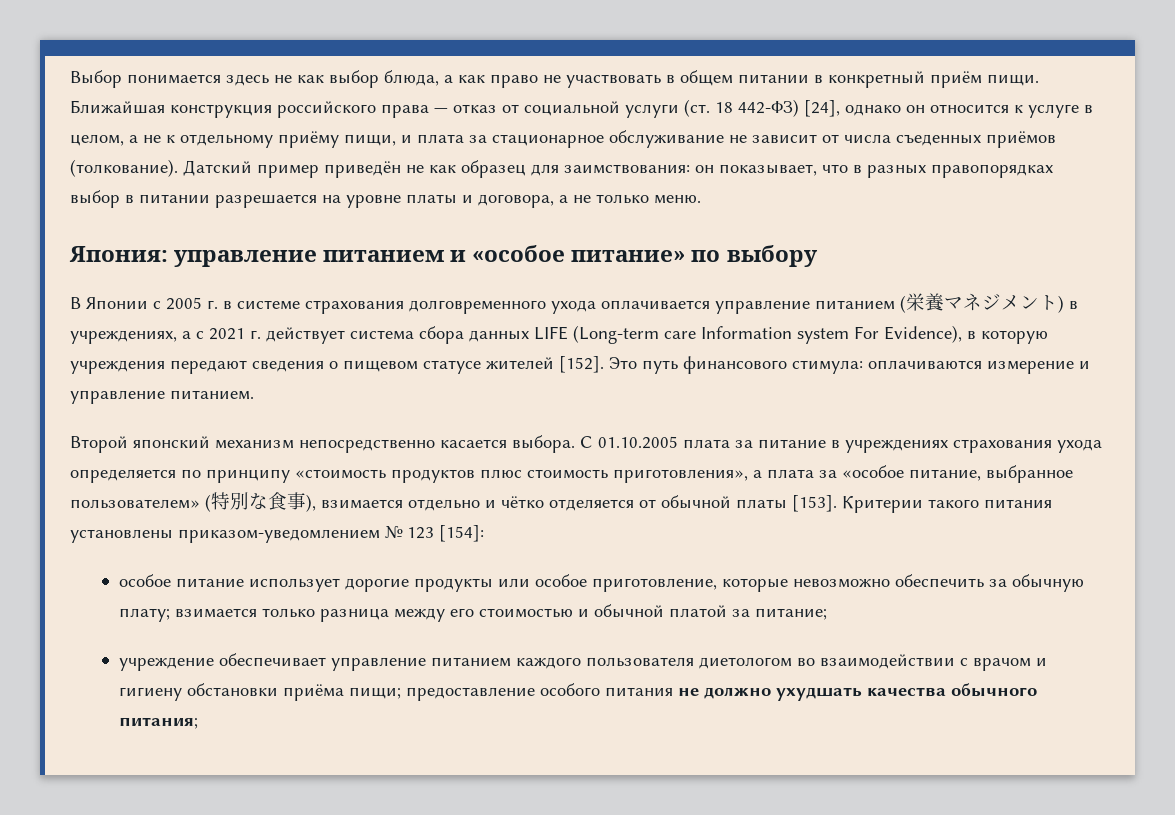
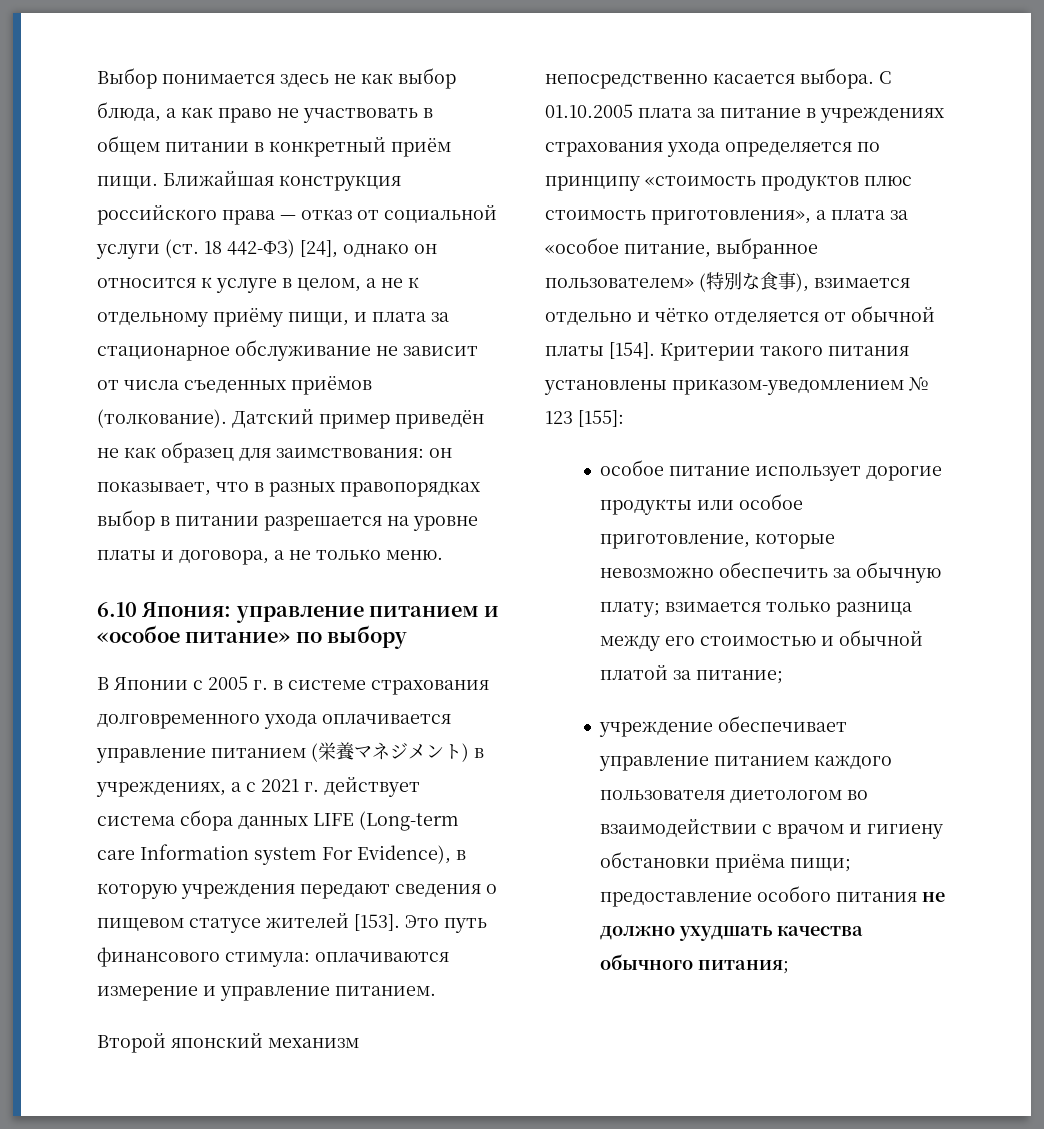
(701, 199) none -> [97,602,137,617] 6.10
[559,356,604,373] [152]. -> [354,914,400,931] [153].
[792,495,837,512] [153]. -> [609,342,655,359] [154].
[439,525,484,542] [154]: -> [578,410,624,427] [155]:

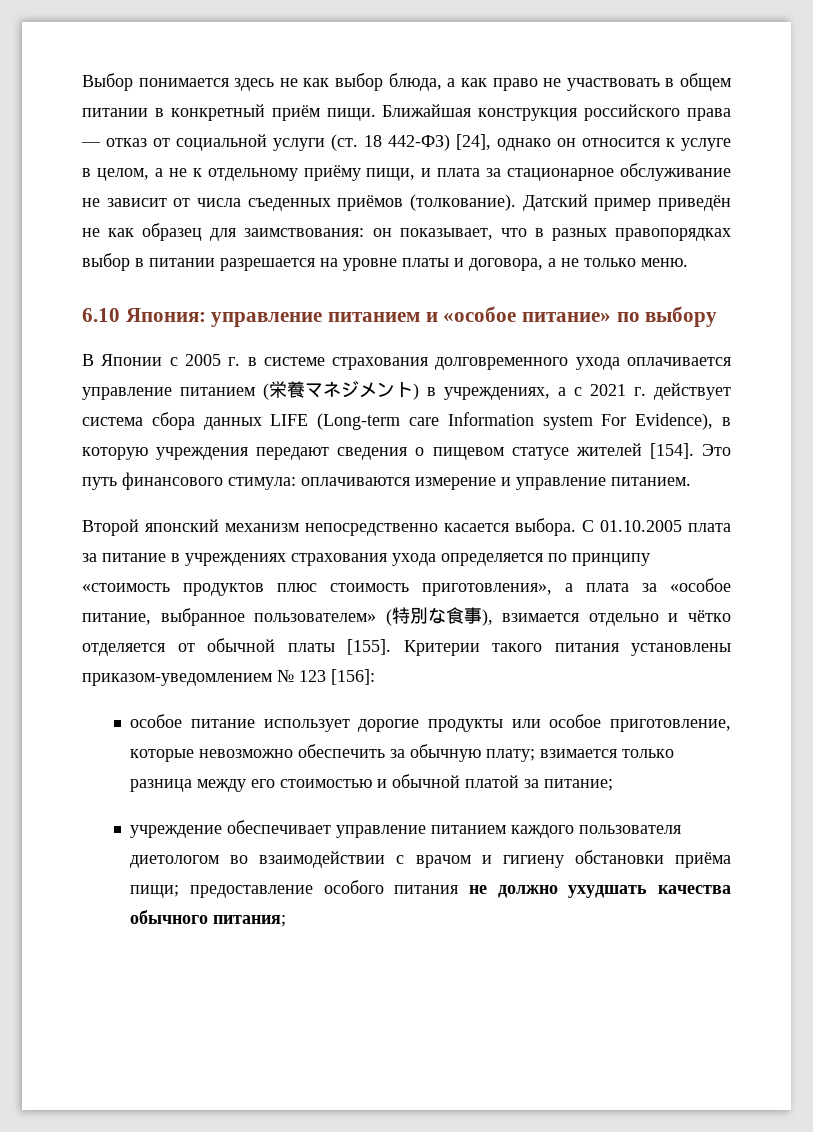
[354,914,400,931] [153]. -> [649,443,694,459] [154].
[609,342,655,359] [154]. -> [347,639,391,655] [155].
[578,410,624,427] [155]: -> [331,669,375,685] [156]:

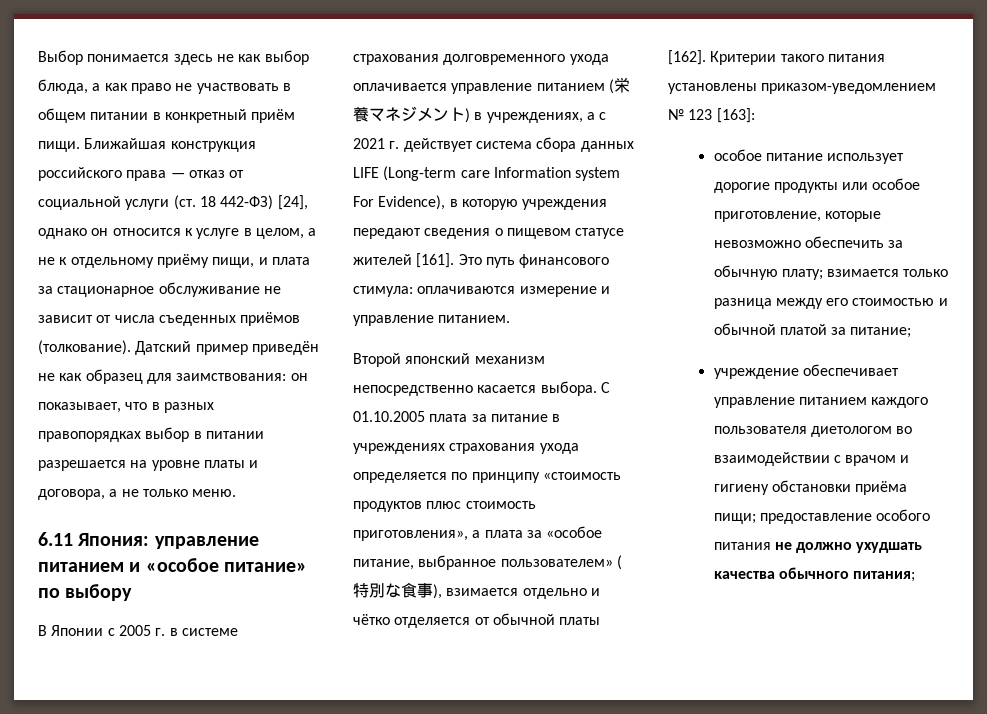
[82,308,120,322] 6.10 -> [38,532,73,546] 6.11
[649,443,694,459] [154]. -> [416,253,455,268] [161].
[347,639,391,655] [155]. -> [668,50,706,65] [162].
[331,669,375,685] [156]: -> [716,108,755,123] [163]:

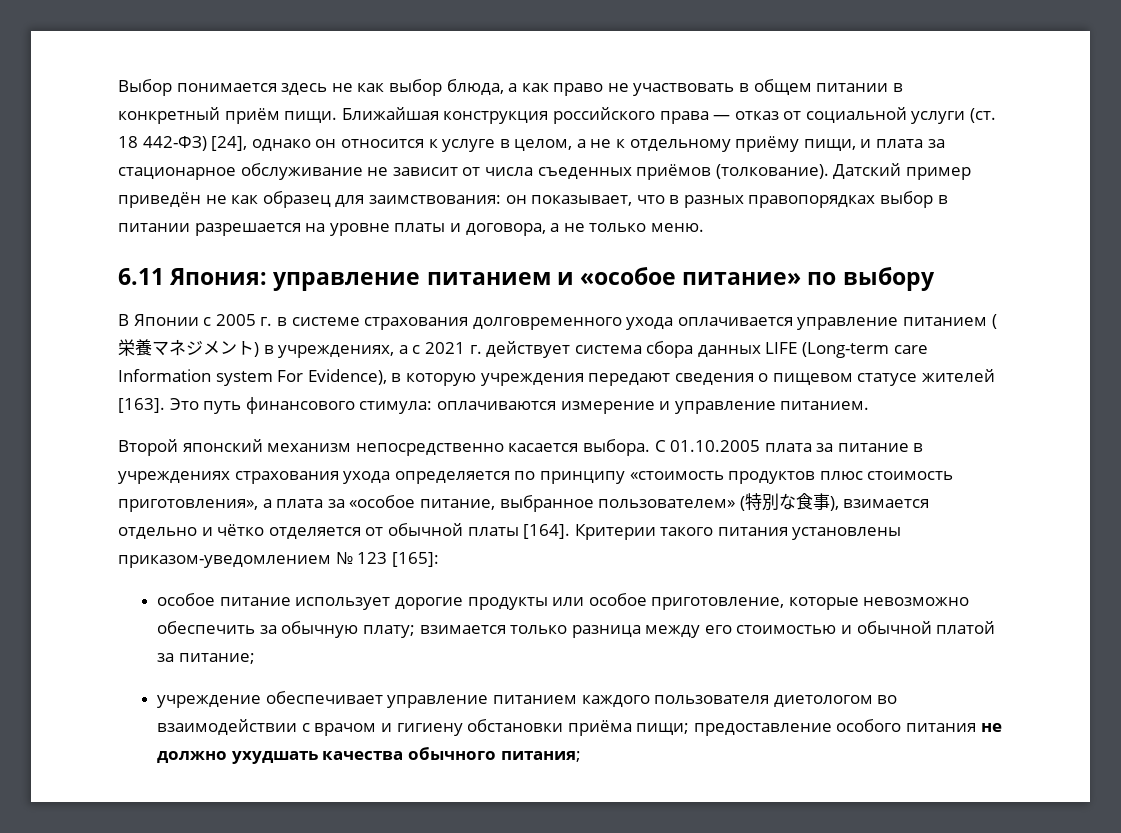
[416,253,455,268] [161]. -> [118,398,165,413] [163].
[668,50,706,65] [162]. -> [523,524,571,539] [164].
[716,108,755,123] [163]: -> [391,552,439,567] [165]:

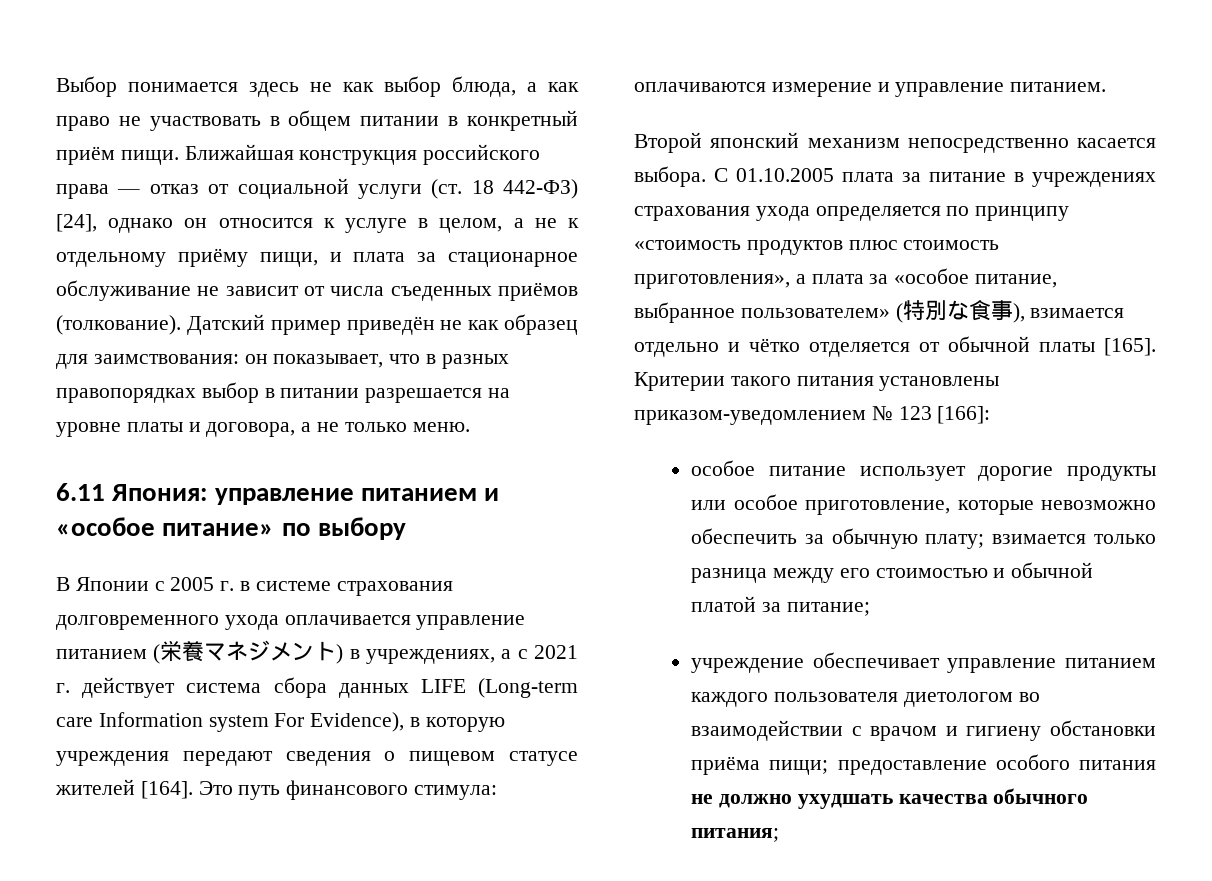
[118,398,165,413] [163]. -> [140,781,193,799] [164].
[523,524,571,539] [164]. -> [1104,338,1156,356] [165].
[391,552,439,567] [165]: -> [937,406,991,424] [166]:

